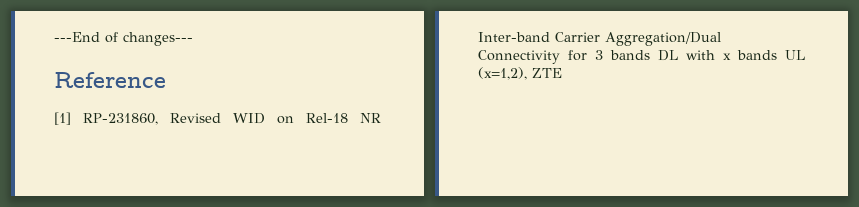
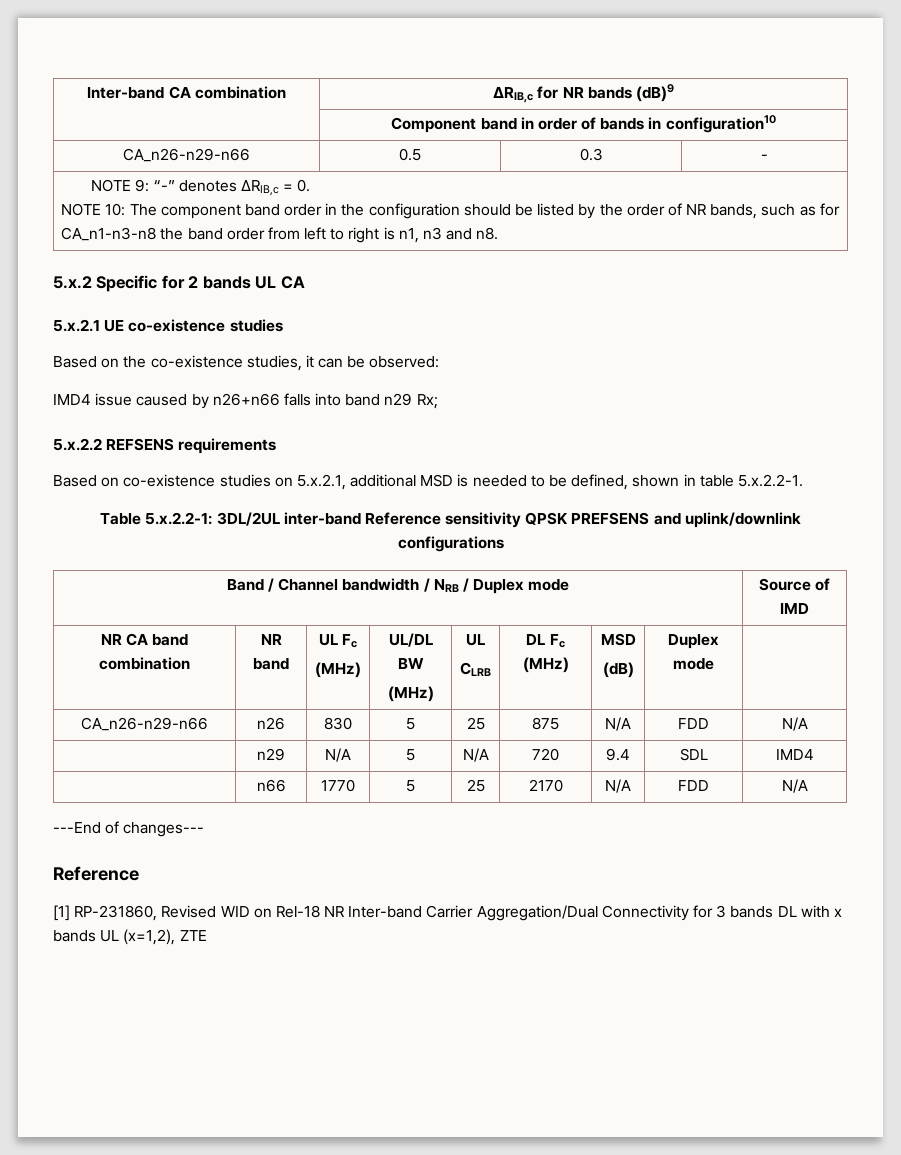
(54, 37) none -> [87,86,286,99] [493,84,674,103] [391,115,776,133] [123,148,250,162] [399,148,421,161] [579,148,603,161] [761,154,768,160] [91,179,311,196] [61,203,840,219] [61,227,499,243] [53,275,305,292] [53,319,283,332] [53,355,440,371] [53,393,438,409] [53,438,277,454] [53,474,803,490] [100,512,801,528] [397,536,504,552] [226,578,570,594] [758,578,831,591] [780,603,809,614] [100,633,189,646] [99,657,190,670] [260,634,282,645] [253,658,289,670] [318,634,358,648] [315,662,361,678] [388,633,433,647] [398,658,424,669] [387,686,434,702] [466,634,485,646] [460,662,491,676] [526,634,565,648] [522,657,569,673] [600,633,636,646] [602,662,634,678] [668,634,719,649] [673,658,714,670] [81,717,208,731] [257,717,285,730] [324,717,352,730] [406,718,415,730] [466,717,485,730] [532,717,559,730] [605,717,631,731] [678,718,709,729] [781,717,808,731] [257,748,285,761] [325,748,351,762] [406,749,415,761] [462,748,489,762] [532,748,559,761] [606,748,630,761] [679,748,708,761] [775,749,814,760] [256,779,286,792] [321,779,355,792] [406,780,415,792] [466,779,485,792] [528,779,563,792] [605,779,631,793] [678,780,709,791] [781,779,808,793] Inter-band CA combination | ΔRIB,c for NR bands (dB)9 // | Component band in order of bands in configuration10 // CA_n26-n29-n66 | 0.5 | 0.3 | - // NOTE 9: “-” denotes ΔRIB,c = 0. // NOTE 10: The component band order in the configuration should be listed by the order of NR bands, such as for CA_n1-n3-n8 the band order from left to right is n1, n3 and n8. // 5.x.2 Specific for 2 bands UL CA // 5.x.2.1 UE co-existence studies // Based on the co-existence studies, it can be observed: // IMD4 issue caused by n26+n66 falls into band n29 Rx; // 5.x.2.2 REFSENS requirements // Based on co-existence studies on 5.x.2.1, additional MSD is needed to be defined, shown in table 5.x.2.2-1. // Table 5.x.2.2-1: 3DL/2UL inter-band Reference sensitivity QPSK PREFSENS and uplink/downlink configurations // Band / Channel bandwidth / NRB / Duplex mode | Source of IMD // NR CA band combination | NR band | UL Fc // (MHz) | UL/DL BW // (MHz) | UL // CLRB | DL Fc (MHz) | MSD // (dB) | Duplex mode | // CA_n26-n29-n66 | n26 | 830 | 5 | 25 | 875 | N/A | FDD | N/A // | n29 | N/A | 5 | N/A | 720 | 9.4 | SDL | IMD4 // | n66 | 1770 | 5 | 25 | 2170 | N/A | FDD | N/A //

